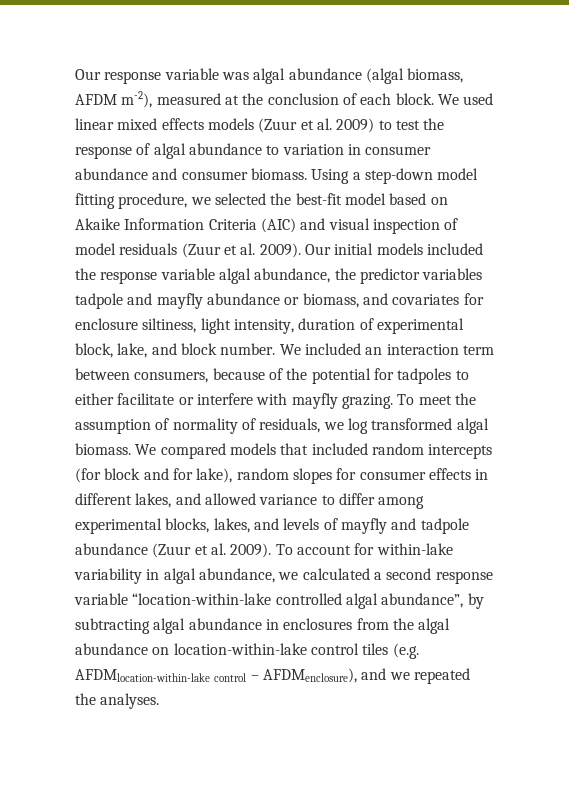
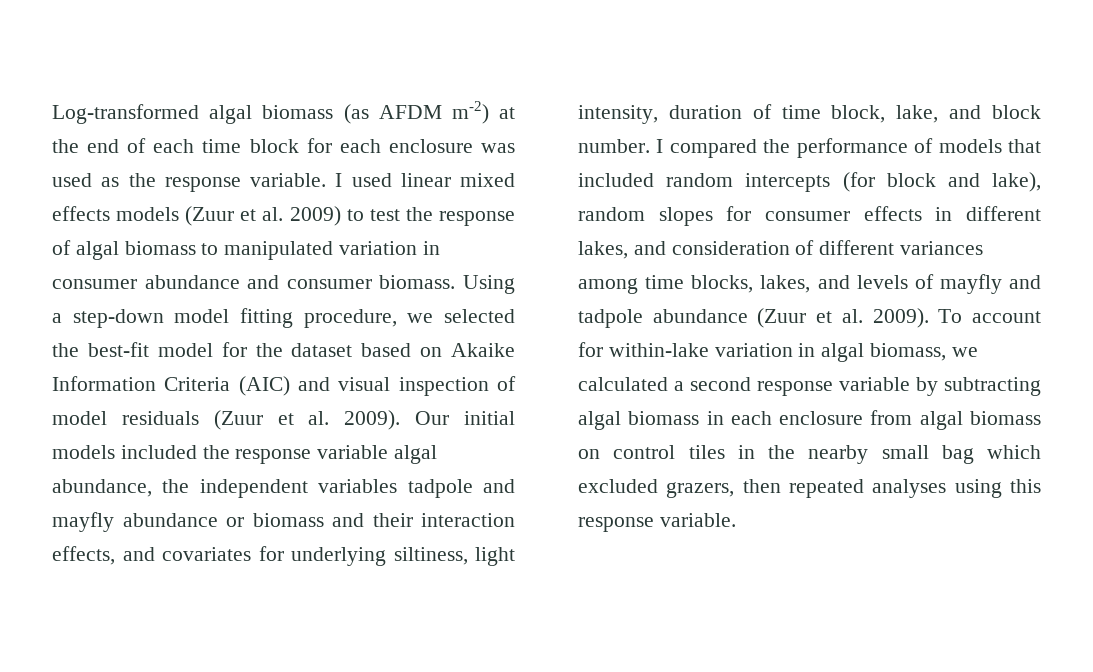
[75,68,464,84] [75,91,221,108] Our response variable was algal abundance (algal biomass, AFDM m-2), measured -> [52,101,489,124] Log-transformed algal biomass (as AFDM m-2)
[267,93,339,105] conclusion -> [87,139,120,153] end
[395,93,459,105] block. We -> [202,138,515,153] [52,173,343,192] time block for each enclosure was used as the response variable. I
[188,143,280,155] abundance to -> [124,241,334,260] biomass to manipulated
(386, 199) none -> [221,342,353,357] for the dataset
[359,268,420,284] predictor -> [199,479,308,498] independent
[302,293,359,308] biomass, -> [252,513,515,527] [52,546,115,565] biomass and their interaction effects,
[75,318,138,330] enclosure -> [291,547,386,566] underlying
[376,318,464,334] experimental -> [781,105,821,119] time
[279,343,494,355] [75,368,469,384] [75,393,476,409] [75,418,489,434] [75,443,226,459] We included an interaction term between consumers, because of the potential for tadpoles to either facilitate or interfere with mayfly grazing. To meet the assumption of normality of residuals, we log transformed algal biomass. We compared -> [656,138,934,158] I compared the performance of
[172,468,193,480] for -> (980, 180) none
[204,493,425,509] [75,518,162,534] allowed variance to differ among experimental -> [671,240,984,255] [578,275,685,294] consideration of different variances among time
[74,568,142,584] variability -> [714,343,793,357] variation
[198,568,275,583] abundance, -> [870,343,947,361] biomass,
[132,593,484,609] [75,618,451,634] [75,643,419,659] [75,668,470,684] [75,693,160,709] “location-within-lake controlled algal abundance”, by subtracting algal abundance in enclosures from the algal abundance on location-within-lake control tiles (e.g. AFDMlocation-within-lake control – AFDMenclosure), and we repeated the analyses. -> [916,377,1041,396] [578,410,1041,430] [578,445,1041,464] [578,479,1041,498] [578,513,736,532] by subtracting algal biomass in each enclosure from algal biomass on control tiles in the nearby small bag which excluded grazers, then repeated analyses using this response variable.

